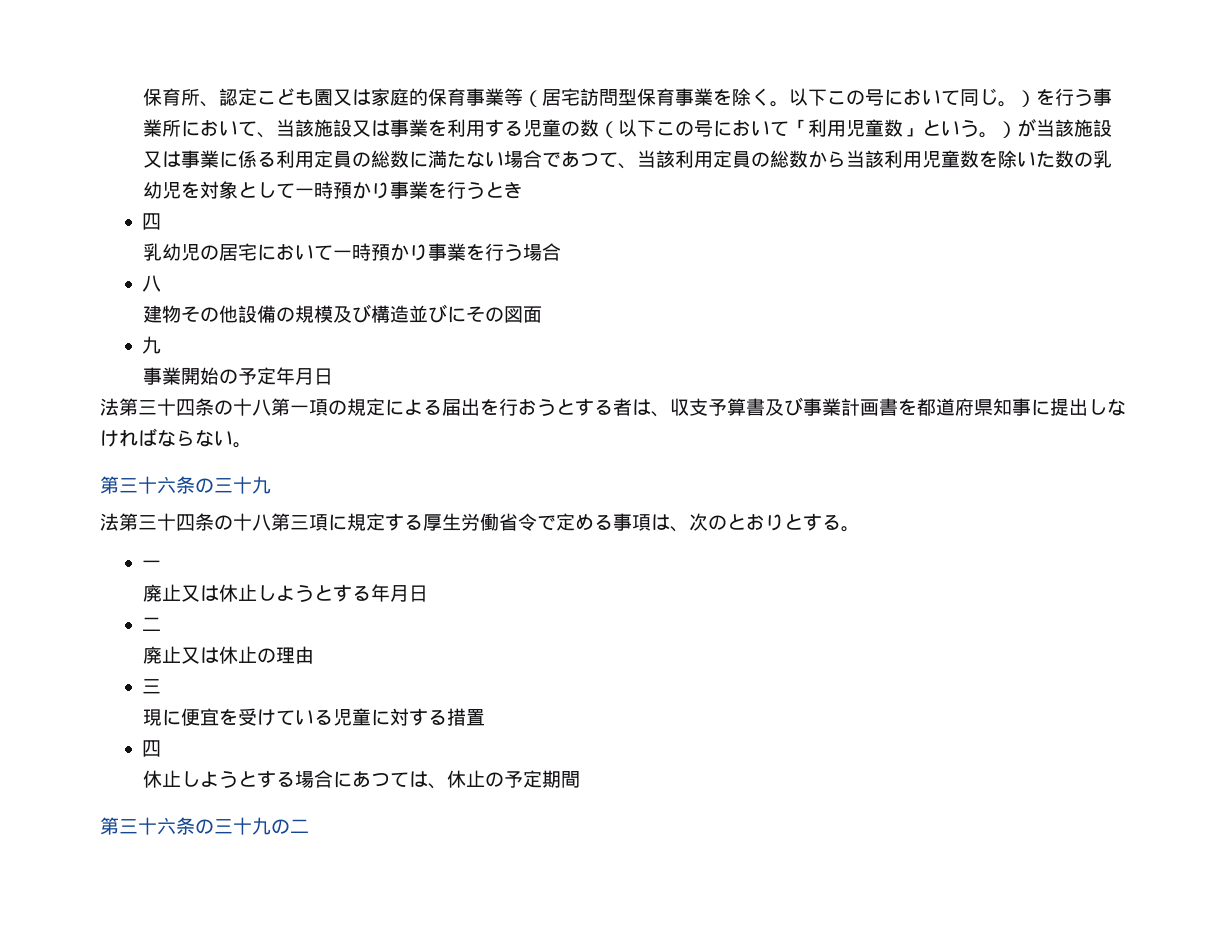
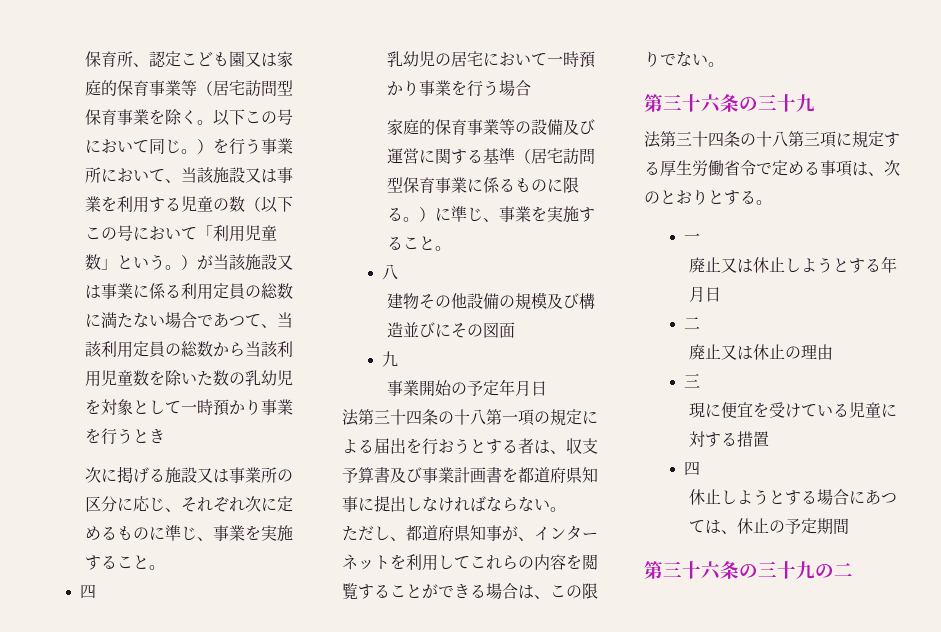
(523, 190) none -> [84,466,293,484] [84,496,293,512] [84,525,293,542] [84,555,165,570] // 次に掲げる施設又は事業所の区分に応じ、それぞれ次に定めるものに準じ、事業を実施すること。
(561, 252) none -> [386,119,595,136] [386,148,595,165] [386,177,579,193] [386,206,595,223] [386,236,451,251] // 家庭的保育事業等の設備及び運営に関する基準（居宅訪問型保育事業に係るものに限る。）に準じ、事業を実施すること。
(252, 445) none -> [342,525,598,541] [342,554,598,571] [342,583,598,600] [644,51,724,67] // ただし、都道府県知事が、インターネットを利用してこれらの内容を閲覧することができる場合は、この限りでない。

